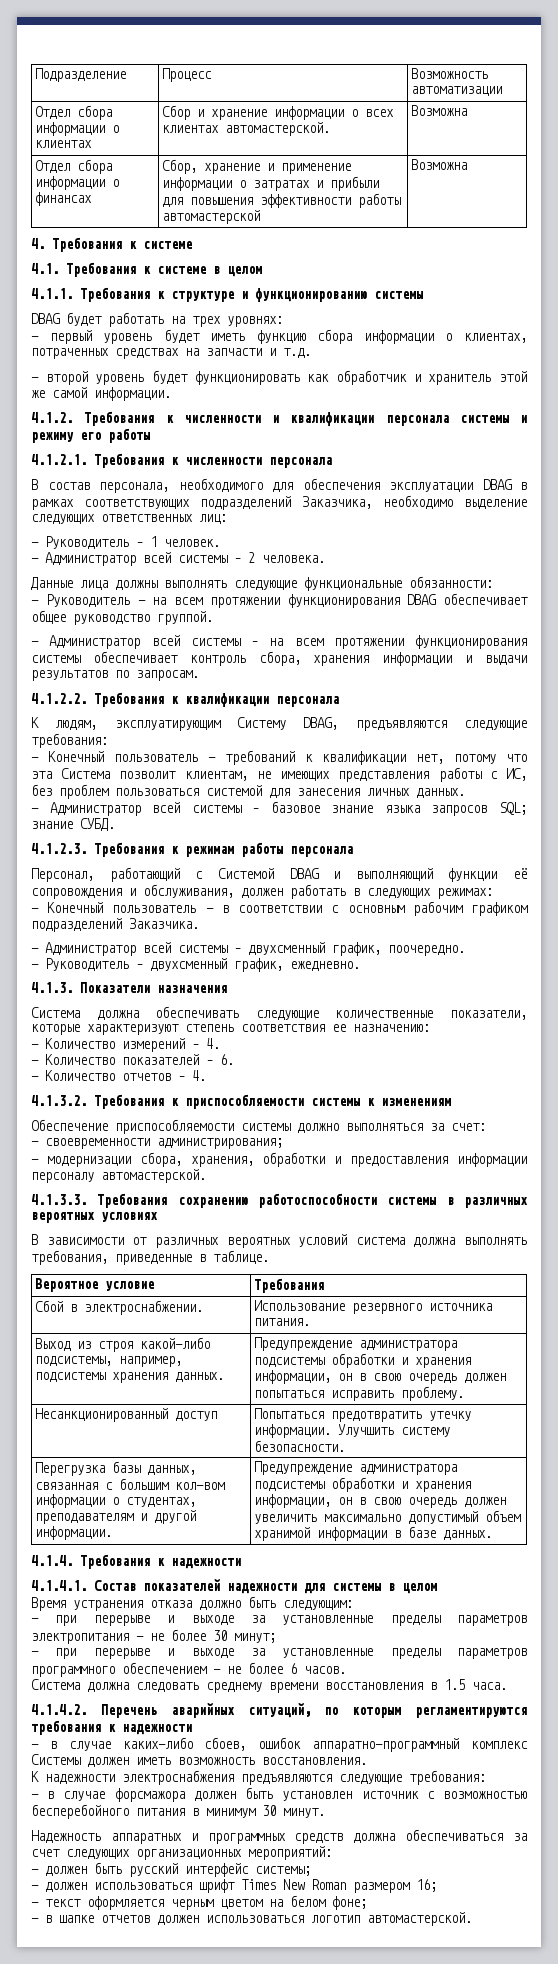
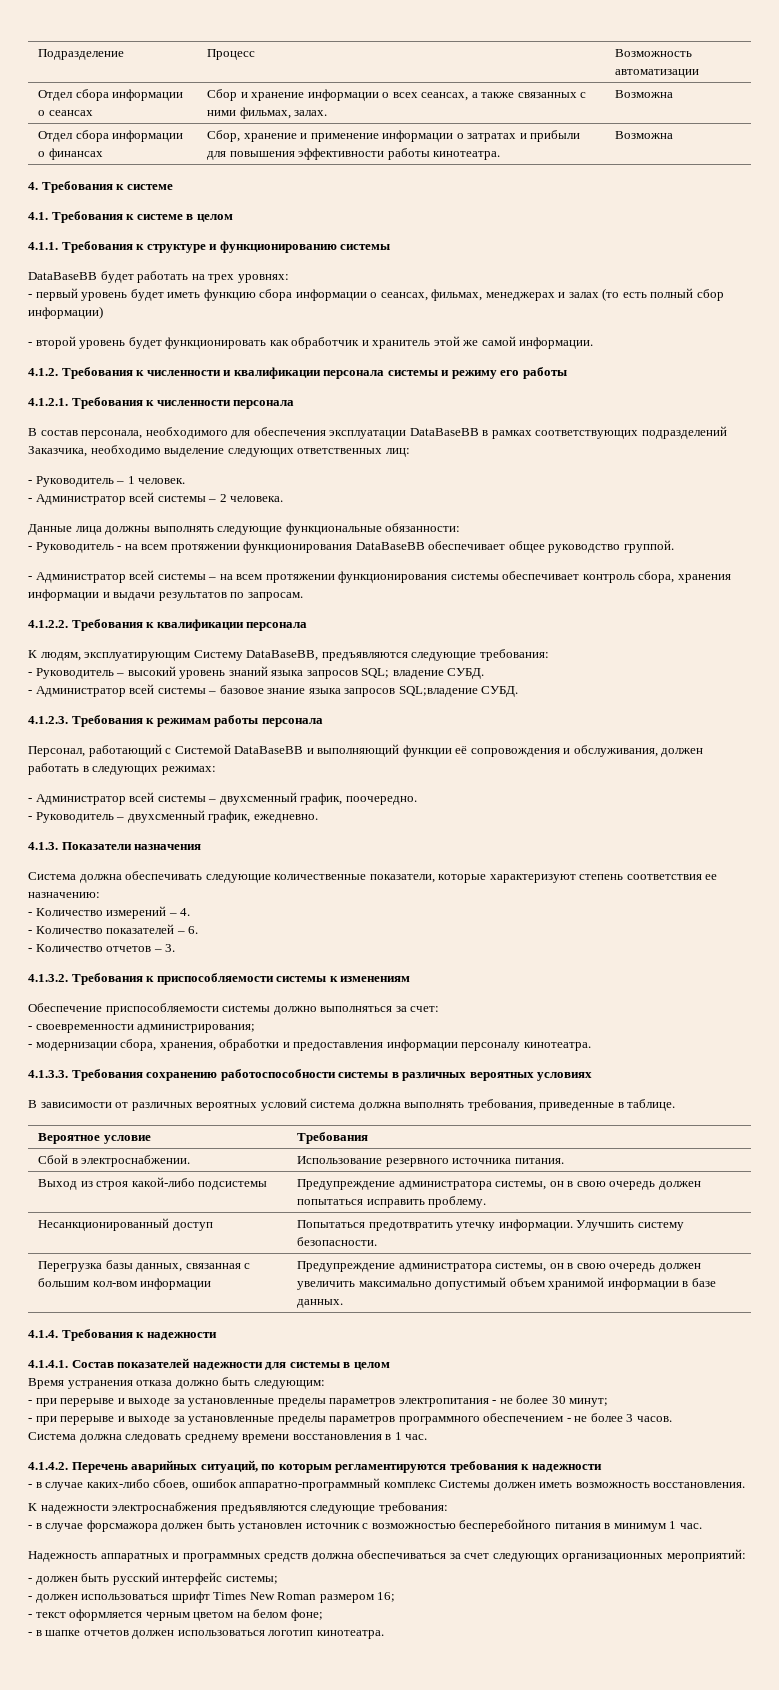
[35,140,93,148] клиентах -> [48,110,93,116] сеансах
[162,122,331,136] клиентах автомастерской. -> [421,92,587,101] [207,107,328,119] сеансах, а также связанных с ними фильмах, залах.
[162,210,261,224] автомастерской -> [433,151,501,160] кинотеатра.
[31,313,60,324] DBAG -> [28,272,97,280] DataBaseBB
[463,333,527,343] [31,348,311,359] клиентах, потраченных средствах на запчасти и т.д. -> [380,288,724,301] [28,306,103,319] сеансах, фильмах, менеджерах и залах (то есть полный сбор информации)
[482,479,512,490] DBAG -> [409,428,479,436] DataBaseBB
[407,594,437,605] DBAG -> [355,542,425,550] DataBaseBB
[303,717,527,731] [31,733,108,748] [31,750,527,765] [31,767,527,782] [31,784,465,799] DBAG, предъявляются следующие требования: // - Конечный пользователь - требований к квалификации нет, потому что эта Система позволит клиентам, не имеющих представления работы с ИС, без проблем пользоваться системой для занесения личных данных. -> [246,649,549,661] [28,666,485,679] DataBaseBB, предъявляются следующие требования: // - Руководитель – высокий уровень знаний языка запросов SQL; владение СУБД.
[498,802,527,815] [31,821,73,829] SQL; знание -> [398,686,478,697] SQL;владение
[289,868,319,879] DBAG -> [234,746,304,754] DataBaseBB
[31,901,528,916] [31,918,199,932] // - Конечный пользователь - в соответствии с основным рабочим графиком подразделений Заказчика. -> (216, 770) none
[192,1070,206,1081] 4. -> [165,944,176,952] 3.
[101,1169,206,1183] автомастерской. -> [523,1042,591,1051] кинотеатра.
[35,1356,183,1367] [35,1372,225,1383] [254,1337,458,1351] [254,1353,472,1368] [254,1370,332,1384] подсистемы, например, подсистемы хранения данных. | Предупреждение администратора подсистемы обработки и хранения информации, -> [198,1181,268,1190] [297,1179,547,1190] подсистемы | Предупреждение администратора системы,
[112,1497,197,1507] [35,1510,197,1524] [35,1526,113,1540] [254,1461,458,1475] [254,1477,472,1492] [254,1494,332,1508] о студентах, преподавателям и другой информации. | Предупреждение администратора подсистемы обработки и хранения информации, -> [297,1261,547,1272] | Предупреждение администратора системы,
[290,1663,297,1674] 6 -> [626,1414,634,1422] 3
[444,1679,507,1690] 1.5 часа. -> [394,1432,428,1440] 1 час.
[262,1805,325,1818] 30 минут. -> [669,1521,702,1529] 1 час.
[367,1912,472,1926] автомастерской. -> [316,1630,384,1639] кинотеатра.

